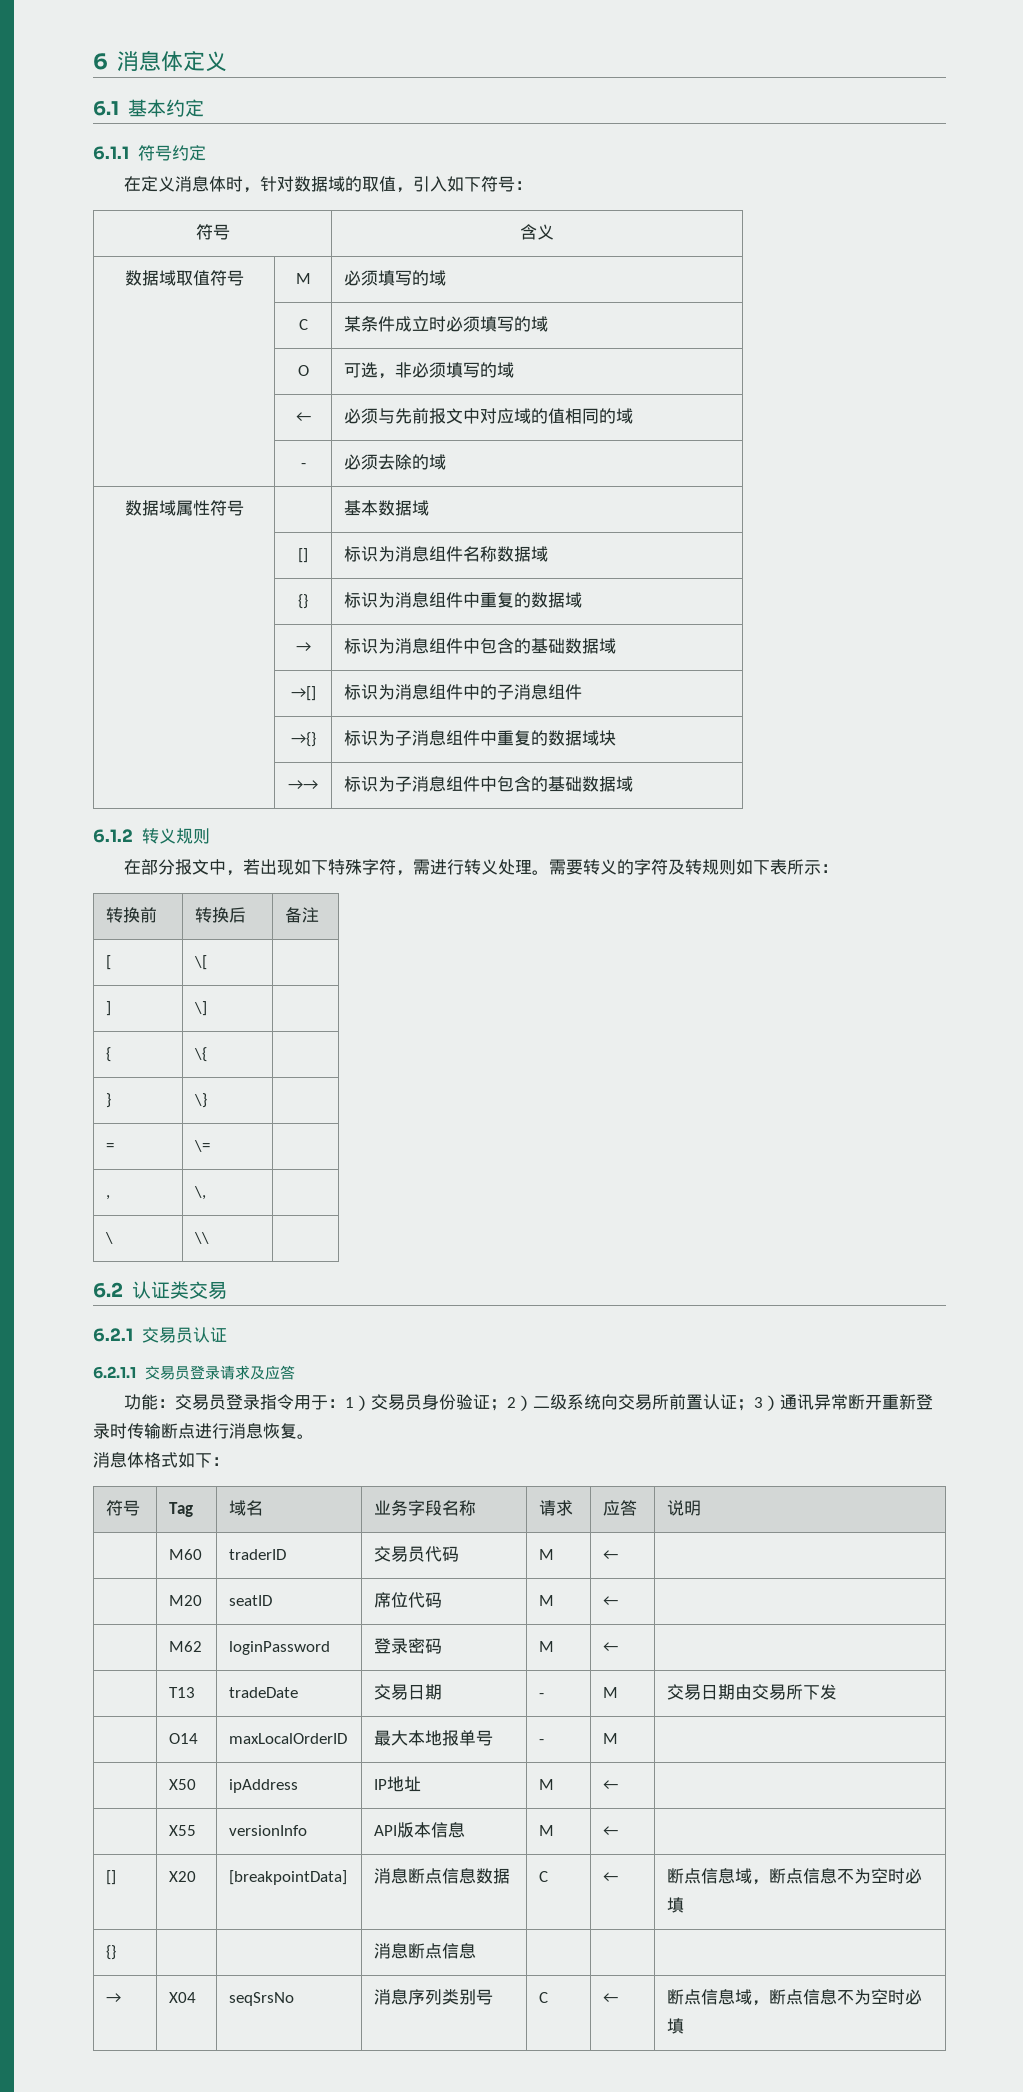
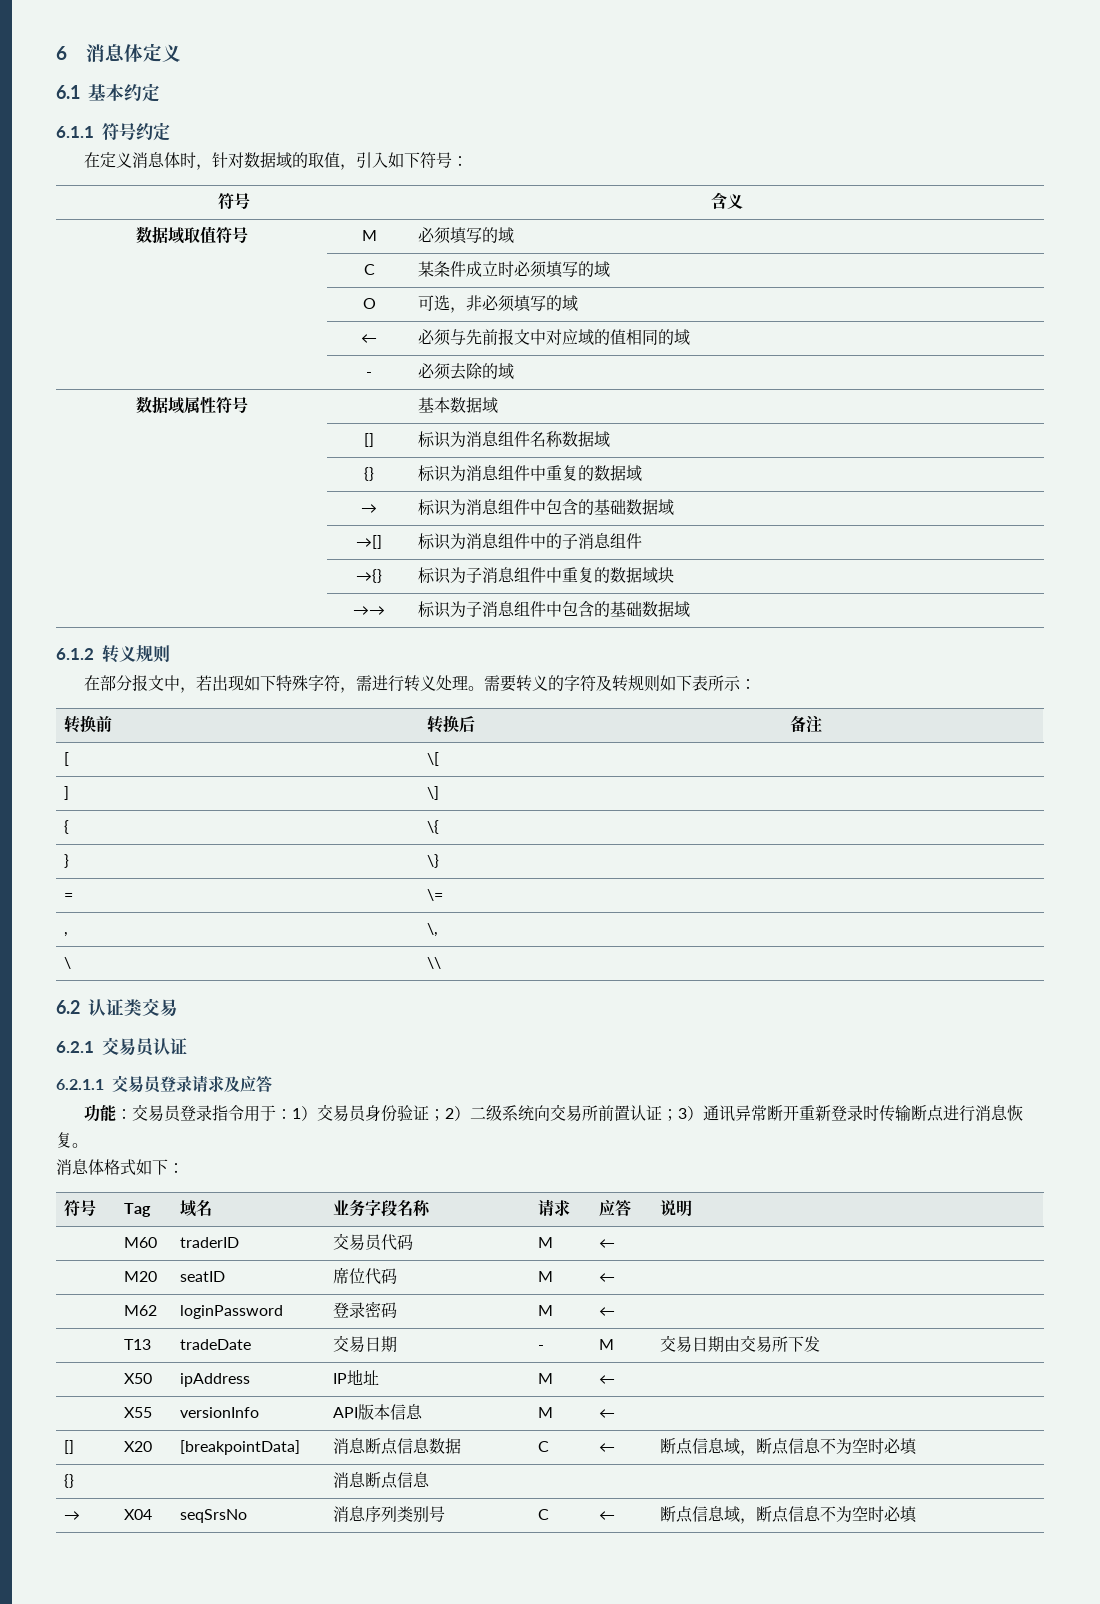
[168,1733,198,1744] [228,1733,347,1744] [373,1730,493,1746] [538,1739,544,1744] [602,1733,618,1744] // | O14 | maxLocalOrderID | 最大本地报单号 | - | M | -> (821, 1344) none

